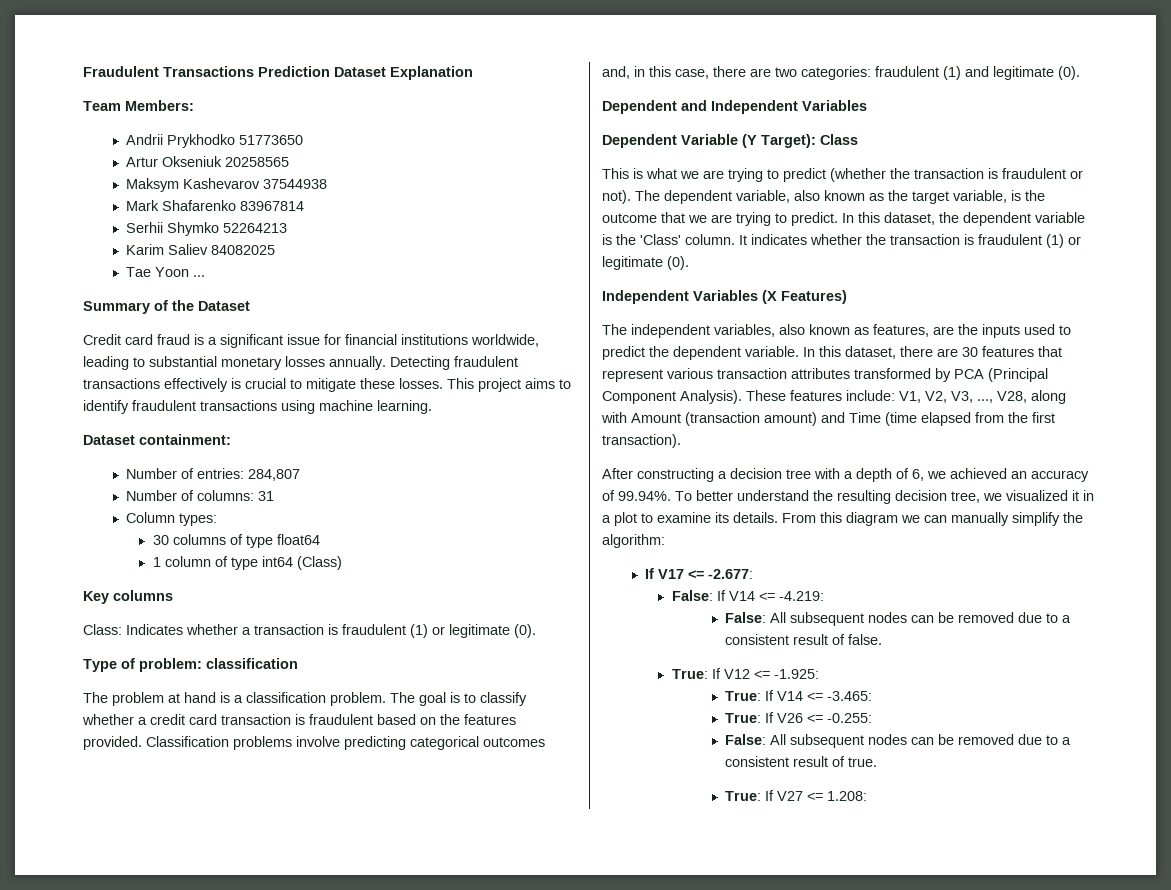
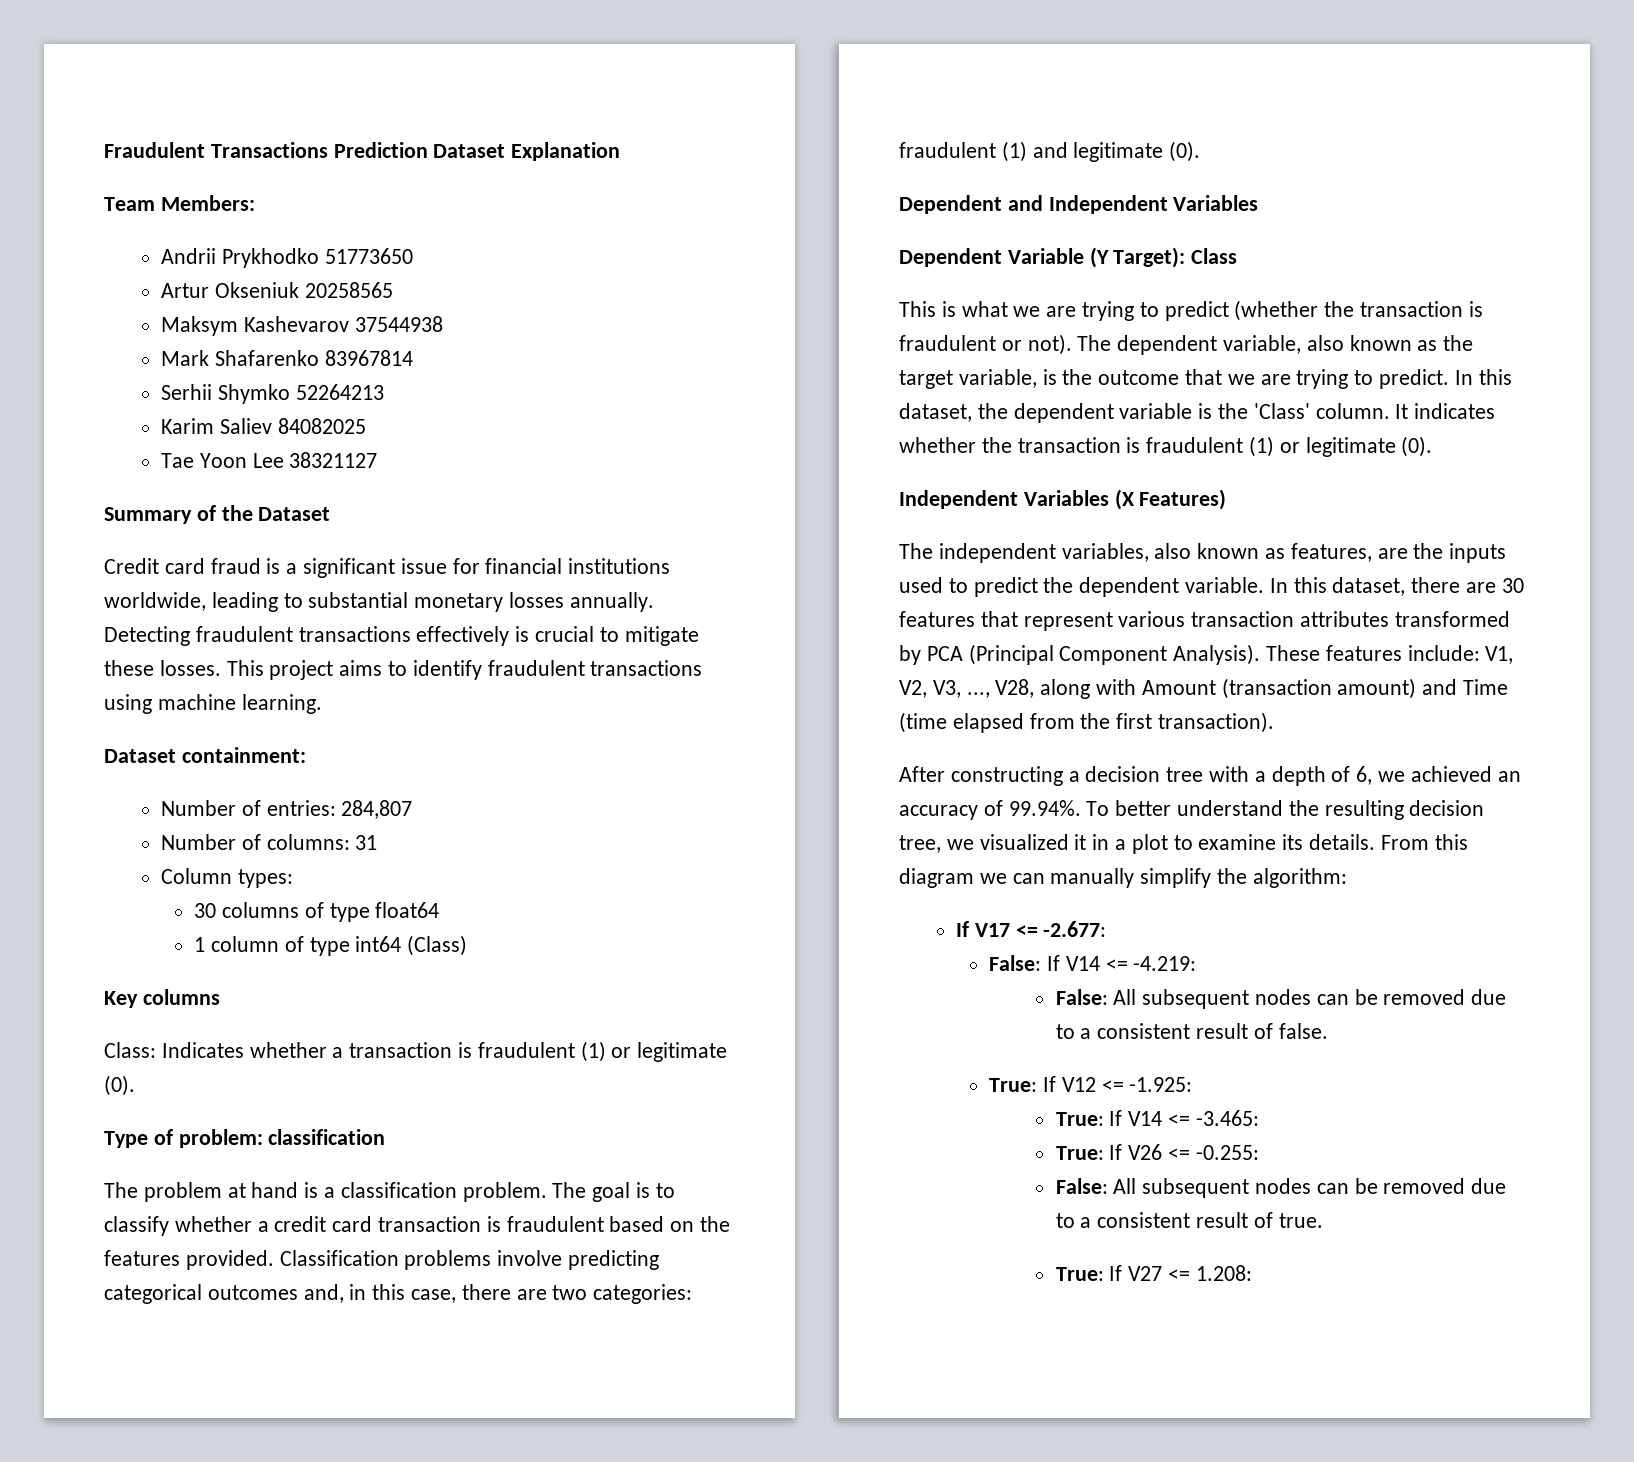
[192,275,205,277] ... -> [252,452,378,468] Lee 38321127

